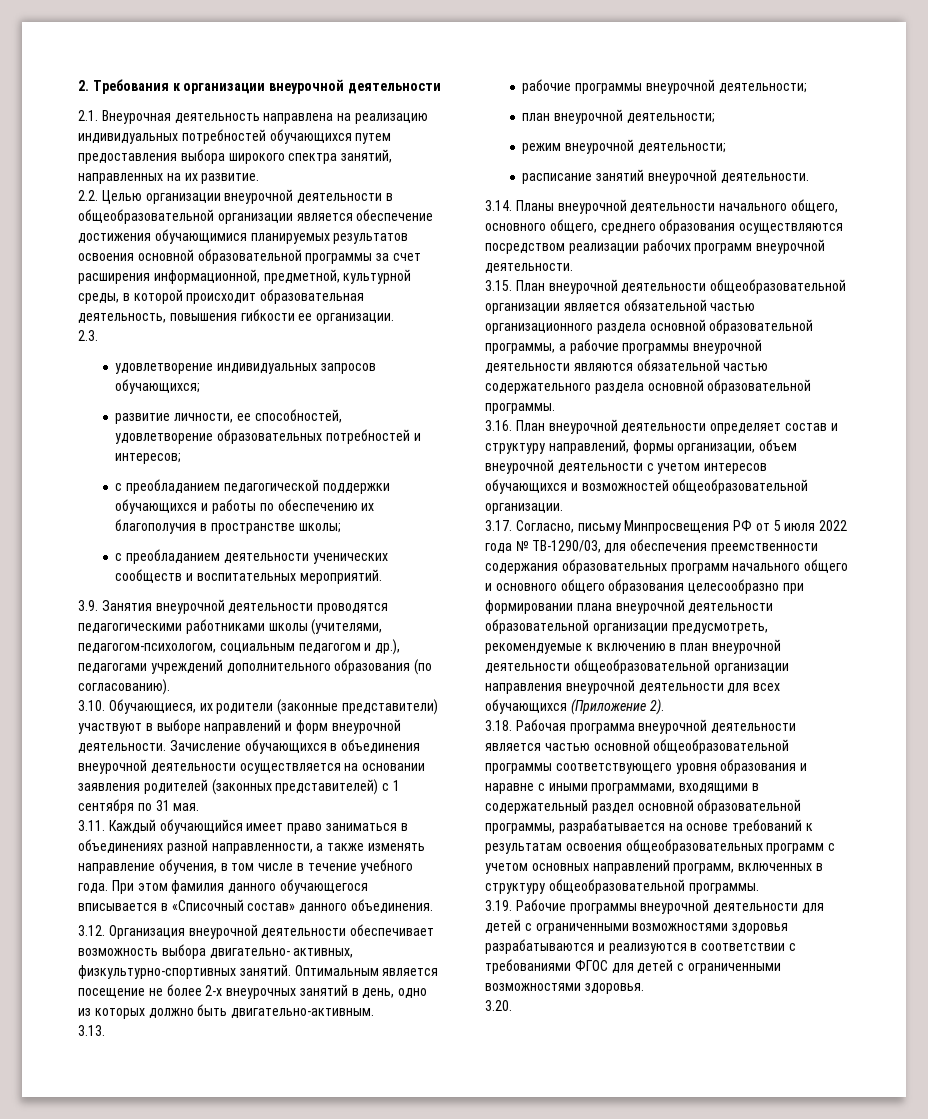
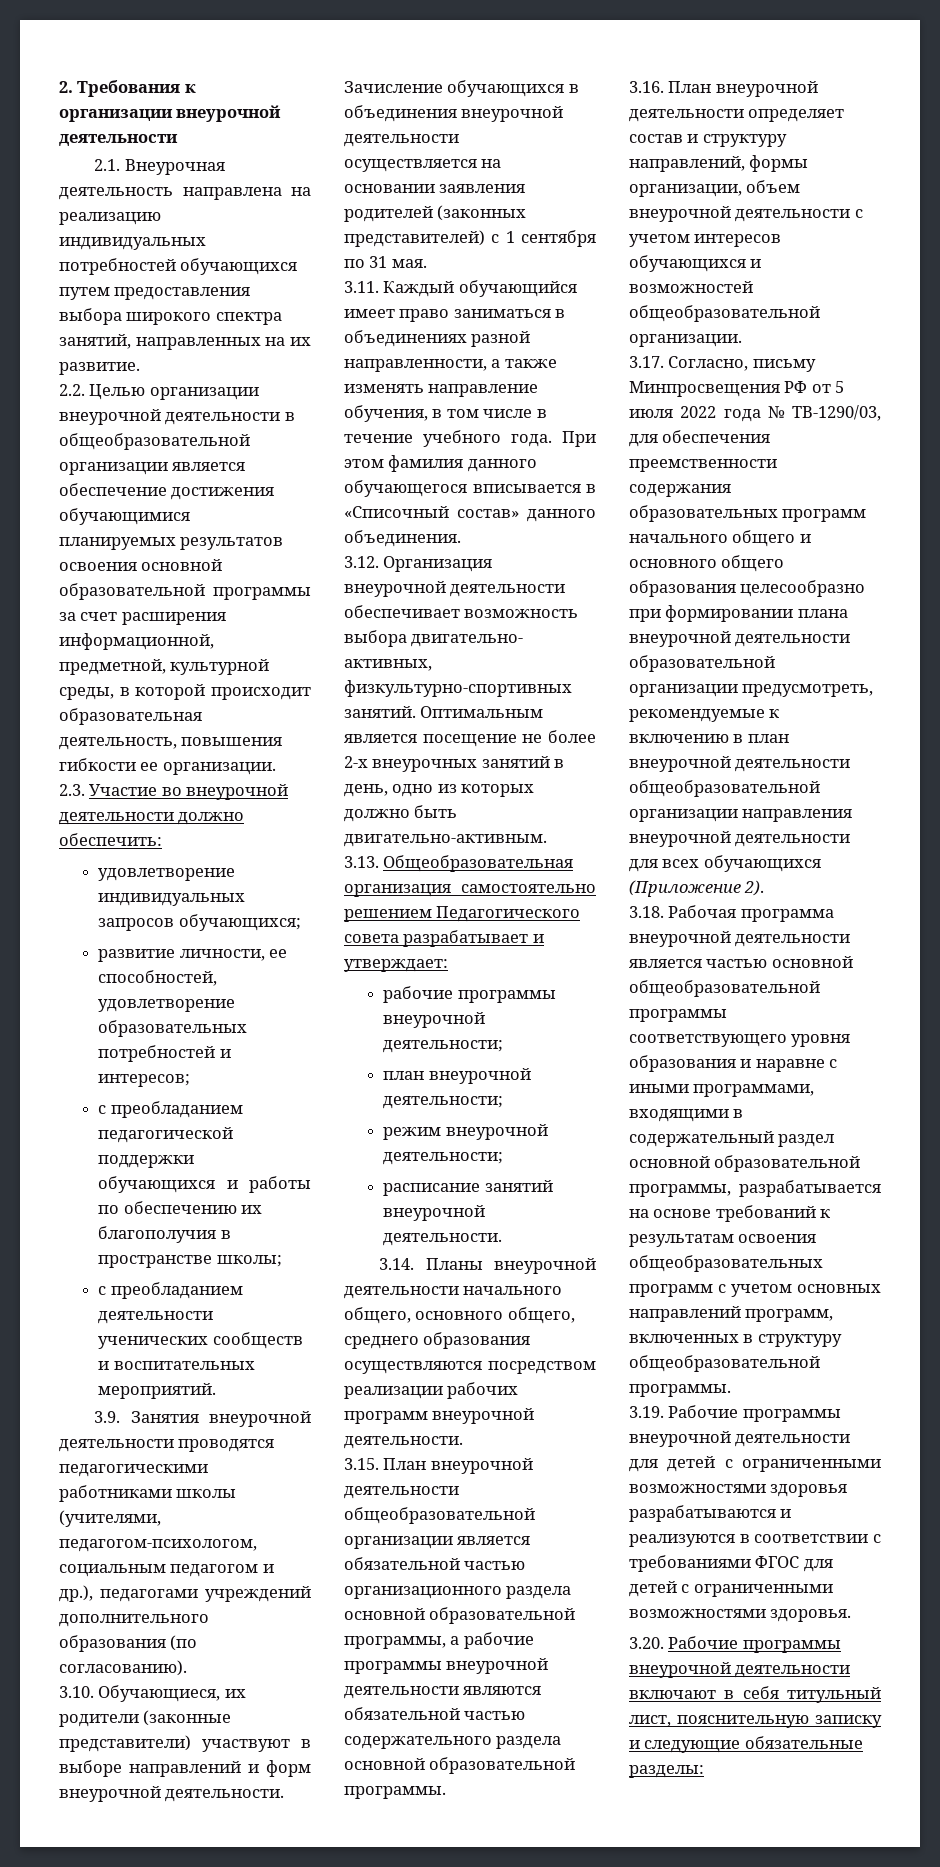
(98, 335) none -> [89,784,289,800] [59,812,245,825] [59,833,162,846] Участие во внеурочной деятельности должно обеспечить:
(105, 1030) none -> [383,855,574,872] [344,884,596,897] [344,906,581,922] [344,930,544,947] [344,959,448,972] Общеобразовательная организация самостоятельно решением Педагогического совета разрабатывает и утверждает:
(512, 1005) none -> [668,1636,841,1653] [629,1662,851,1678] [629,1686,881,1703] [629,1715,882,1728] [629,1736,863,1753] [629,1765,704,1778] Рабочие программы внеурочной деятельности включают в себя титульный лист, пояснительную записку и следующие обязательные разделы:

